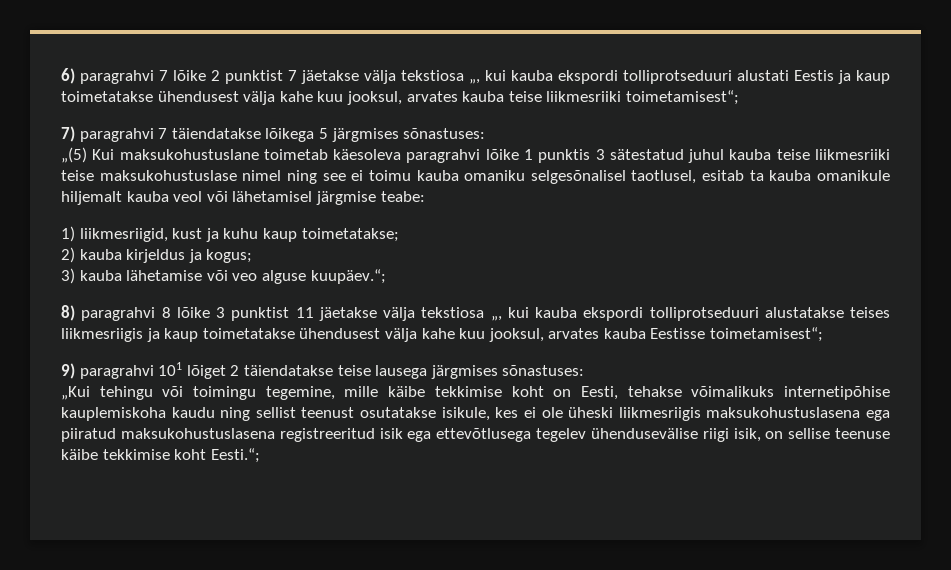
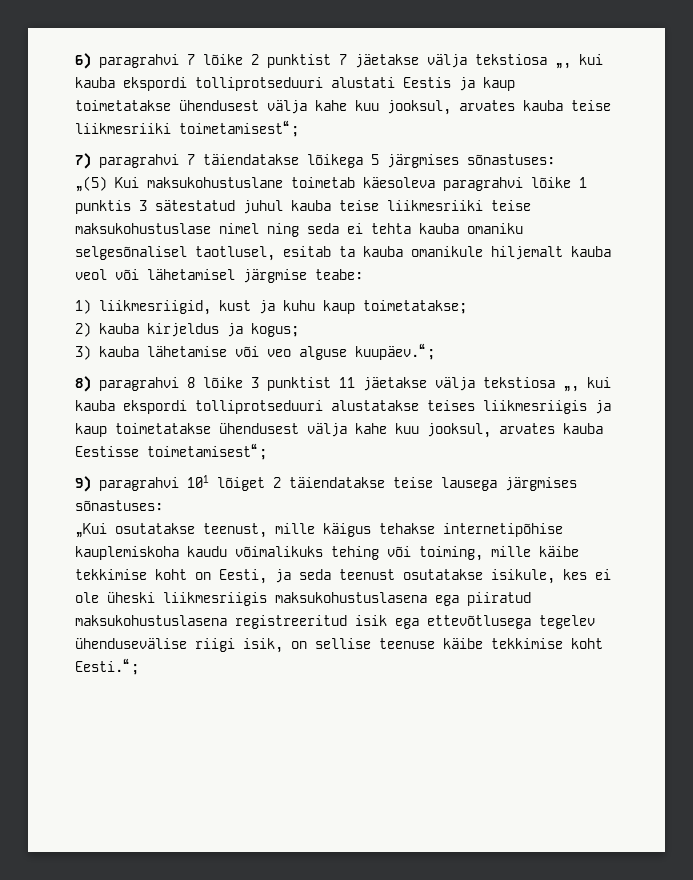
[322,170,411,181] see ei toimu -> [307,223,411,234] seda ei tehta
[99,386,335,400] tehingu või toimingu tegemine, -> [115,523,563,538] [75,546,483,561] osutatakse teenust, mille käigus tehakse internetipõhise kauplemiskoha kaudu võimalikuks tehing või toiming,
[627,386,890,400] [61,407,296,421] tehakse võimalikuks internetipõhise kauplemiskoha kaudu ning sellist -> [275,569,331,583] ja seda

